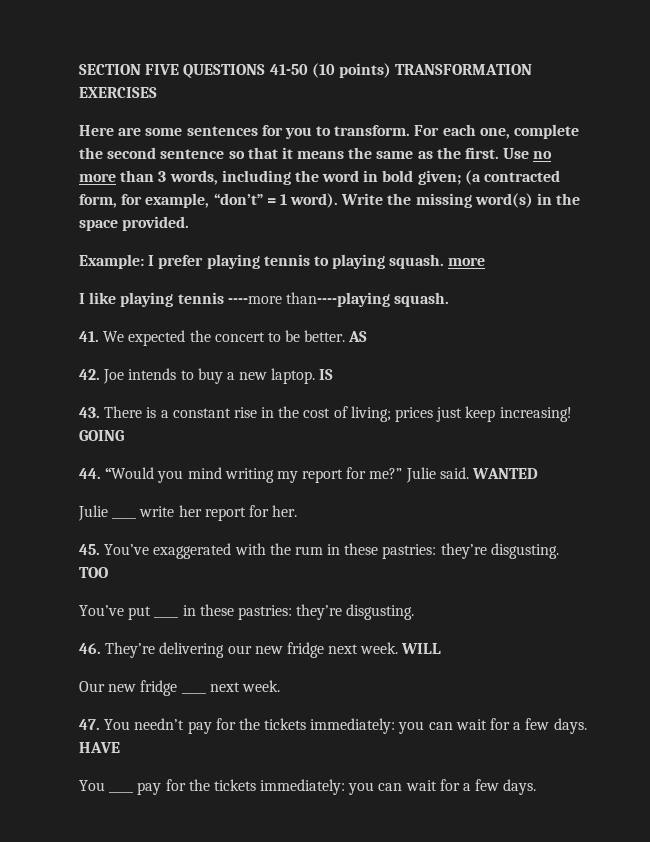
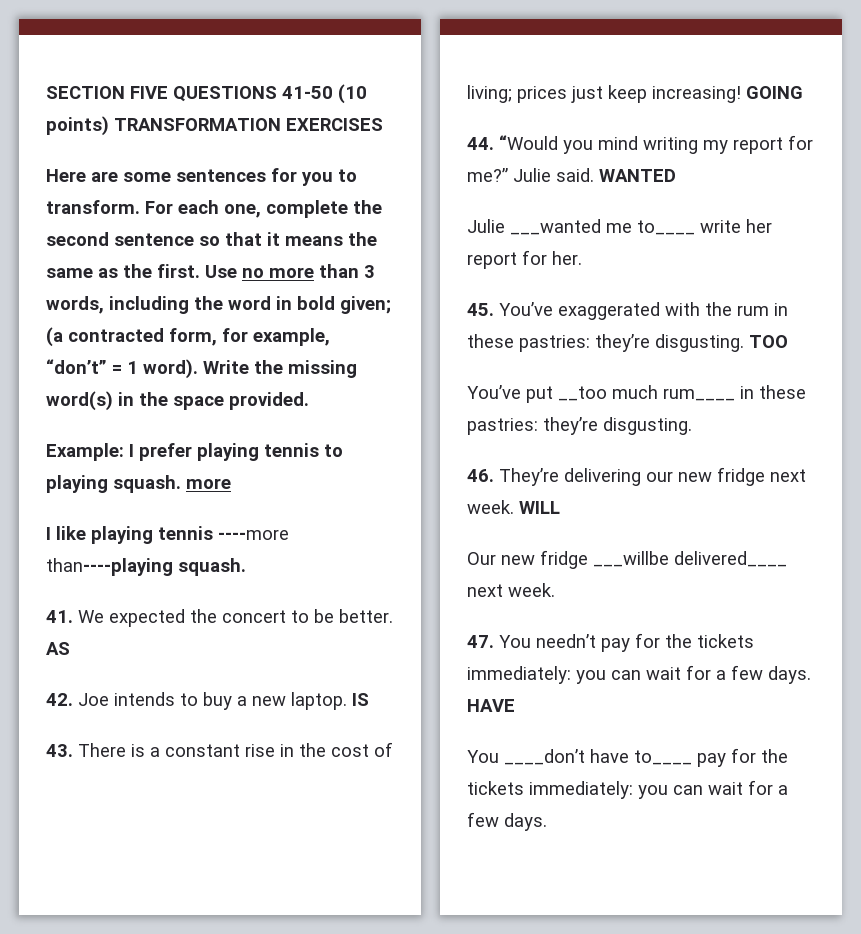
[112,517,137,519] ____ -> [510,219,695,235] ___wanted me to____
[154,616,179,618] ____ -> [558,385,735,401] __too much rum____
[181,692,206,694] ____ -> [593,551,787,567] ___willbe delivered____
[109,791,134,793] ____ -> [504,749,692,765] ____don’t have to____

